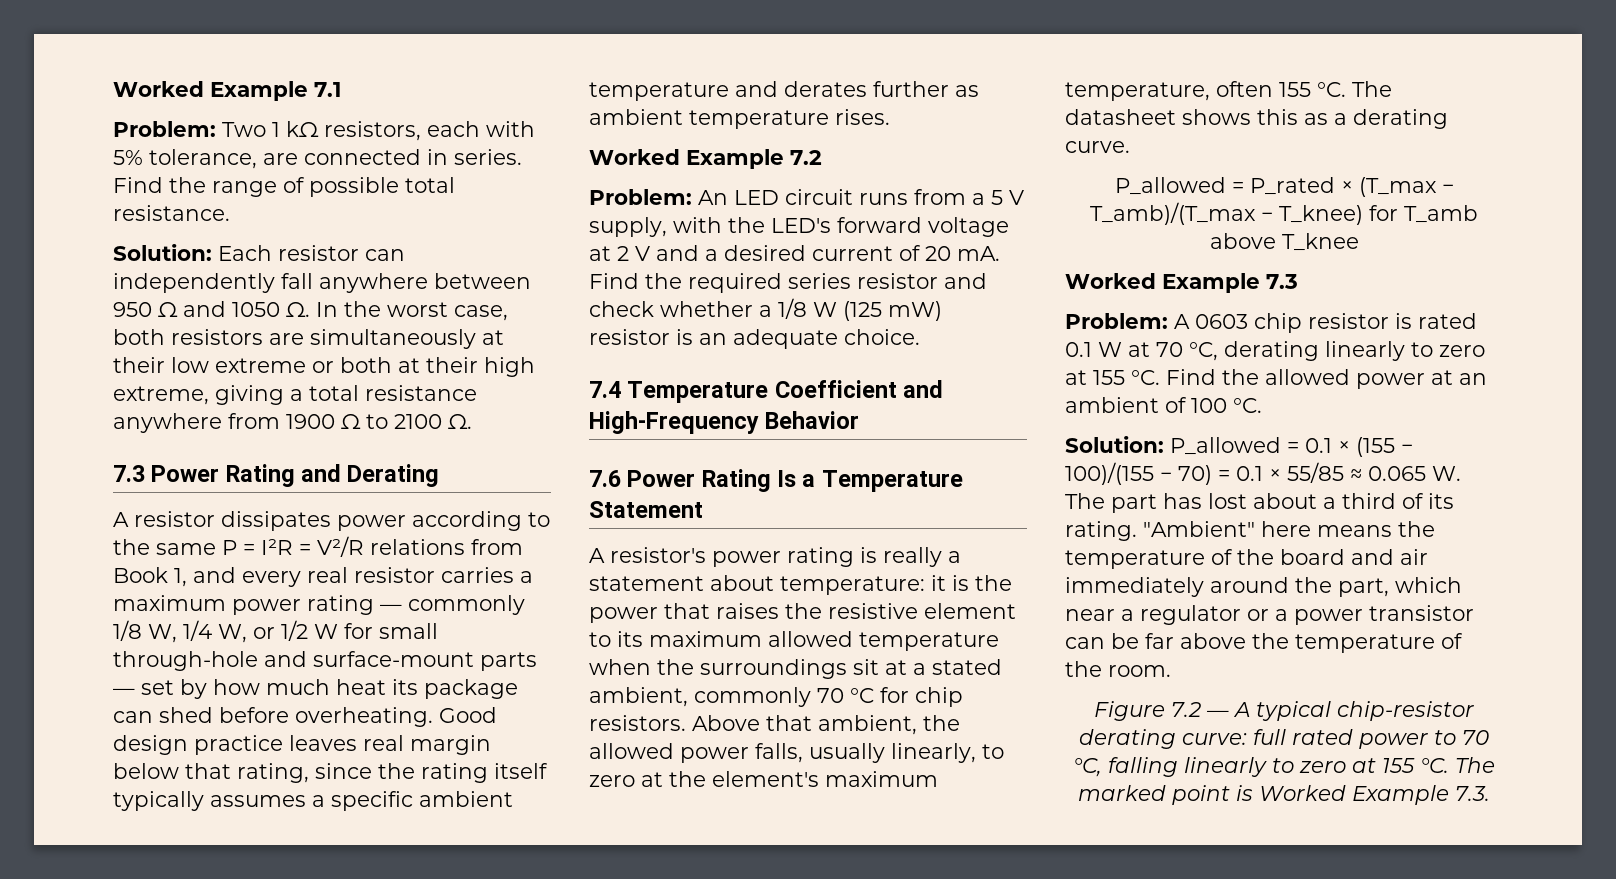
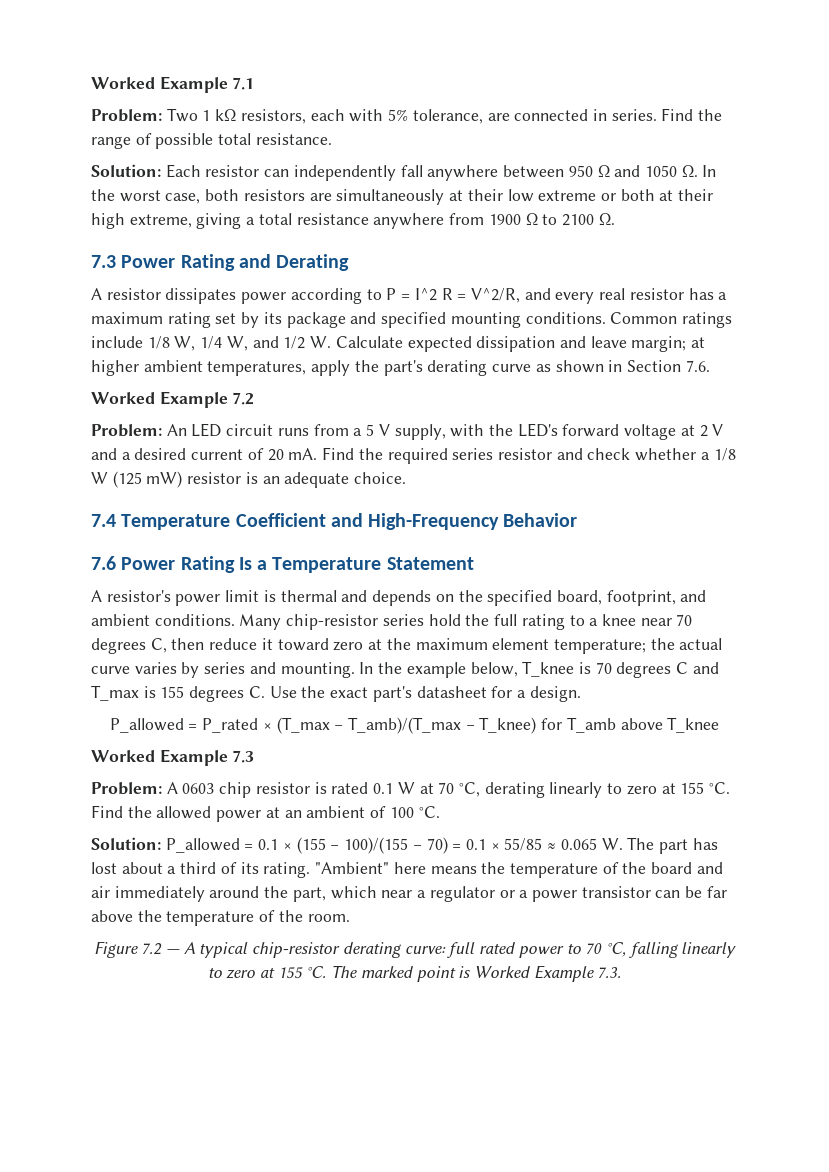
[113,536,523,557] [113,567,187,587] the same P = I²R = V²/R relations from Book 1, -> [386,288,520,303] P = I^2 R = V^2/R,
[441,567,514,583] carries -> [688,288,714,300] has
[232,595,525,615] [113,620,438,643] [113,651,537,671] [113,679,518,699] [113,707,497,727] [113,735,491,755] [113,763,548,783] [113,791,513,811] [589,81,979,101] [589,109,890,129] power rating — commonly 1/8 W, 1/4 W, or 1/2 W for small through-hole and surface-mount parts — set by how much heat its package can shed before overheating. Good design practice leaves real margin below that rating, since the rating itself typically assumes a specific ambient temperature and derates further as ambient temperature rises. -> [167,312,732,328] [91,336,706,352] [91,360,710,376] rating set by its package and specified mounting conditions. Common ratings include 1/8 W, 1/4 W, and 1/2 W. Calculate expected dissipation and leave margin; at higher ambient temperatures, apply the part's derating curve as shown in Section 7.6.
[787,547,961,567] [589,575,1012,595] [589,603,1016,623] [589,631,999,651] [589,659,1002,679] [589,687,963,707] [589,715,960,735] [589,743,1004,763] [589,771,938,787] [1065,81,1392,101] [1065,109,1448,129] [1065,141,1130,153] rating is really a statement about temperature: it is the power that raises the resistive element to its maximum allowed temperature when the surroundings sit at a stated ambient, commonly 70 °C for chip resistors. Above that ambient, the allowed power falls, usually linearly, to zero at the element's maximum temperature, often 155 °C. The datasheet shows this as a derating curve. -> [225,590,707,606] [91,614,693,630] [91,638,723,654] [91,661,719,678] [91,685,581,702] limit is thermal and depends on the specified board, footprint, and ambient conditions. Many chip-resistor series hold the full rating to a knee near 70 degrees C, then reduce it toward zero at the maximum element temperature; the actual curve varies by series and mounting. In the example below, T_knee is 70 degrees C and T_max is 155 degrees C. Use the exact part's datasheet for a design.

